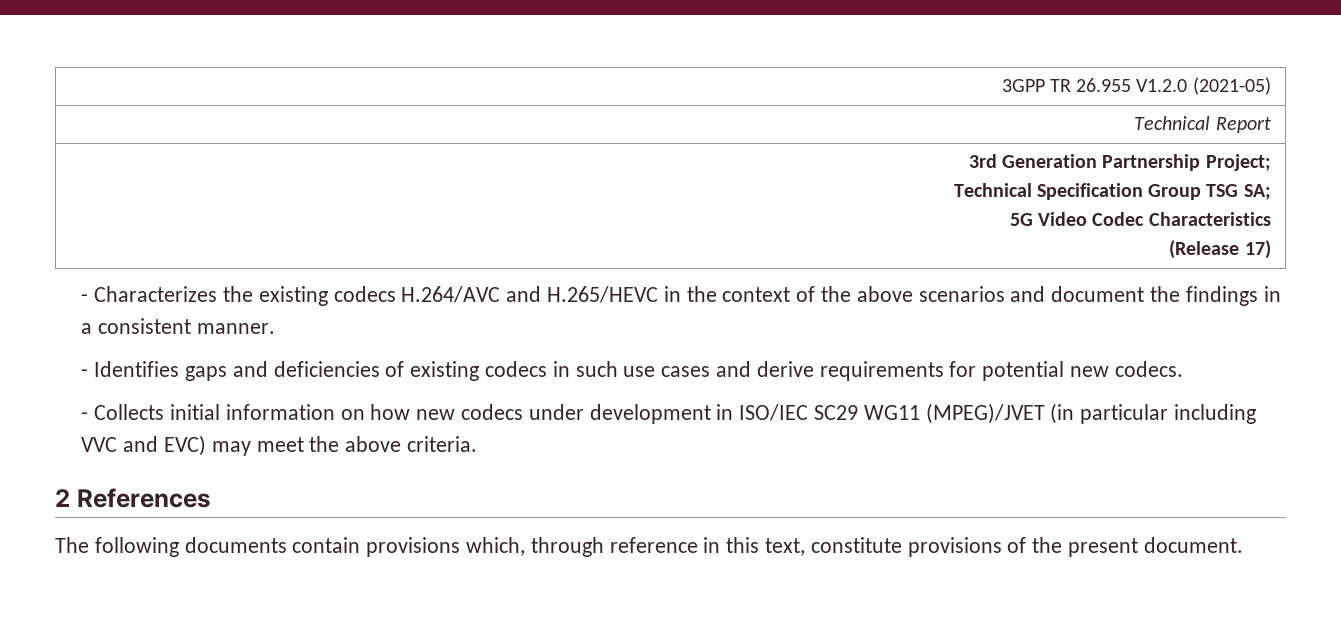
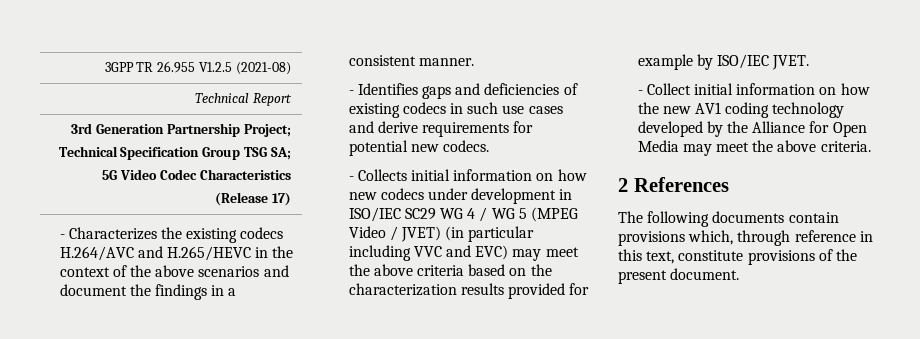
[1136,77,1271,95] V1.2.0 (2021-05) -> [198,62,291,75] V1.2.5 (2021-08)
[863,403,1045,424] WG11 (MPEG)/JVET -> [440,207,578,222] [348,226,442,242] WG 4 / WG 5 (MPEG Video / JVET)
(402, 444) none -> [417,264,552,276] [348,283,590,299] [637,54,810,70] [637,83,870,95] [637,102,845,118] [637,121,867,137] [637,140,817,156] criteria based on the characterization results provided for example by ISO/IEC JVET. // - Collect initial information on how the new AV1 coding technology developed by the Alliance for Open Media may meet the above

